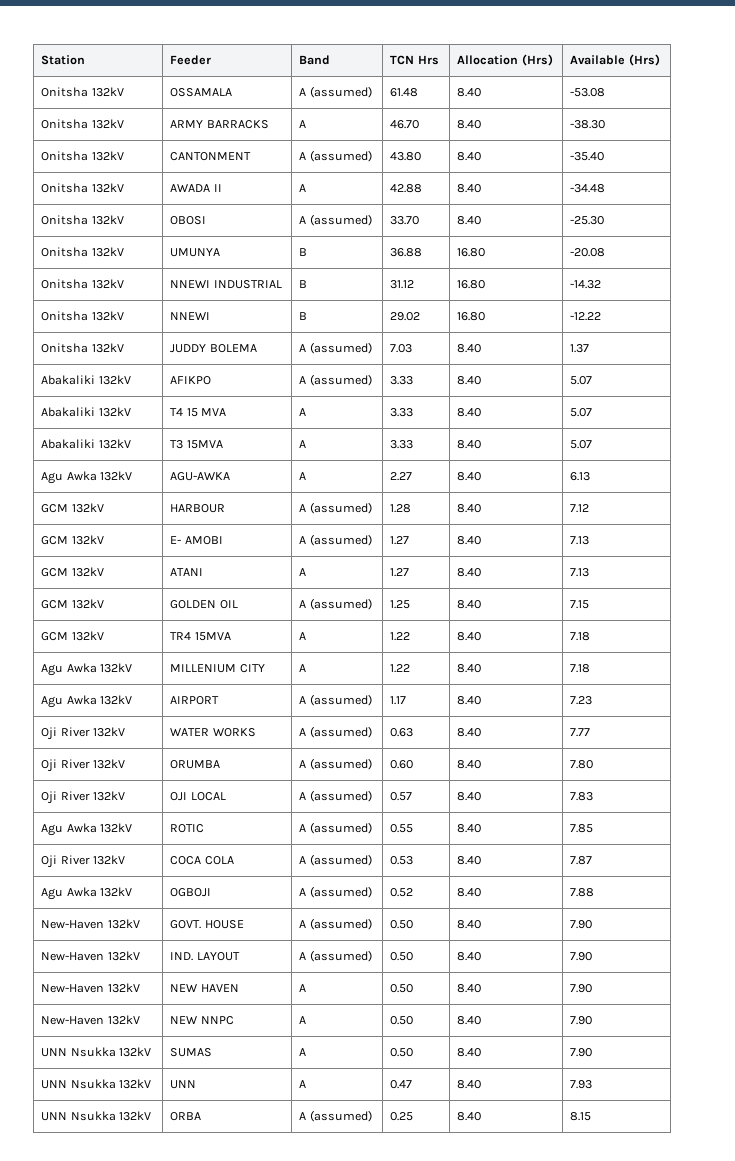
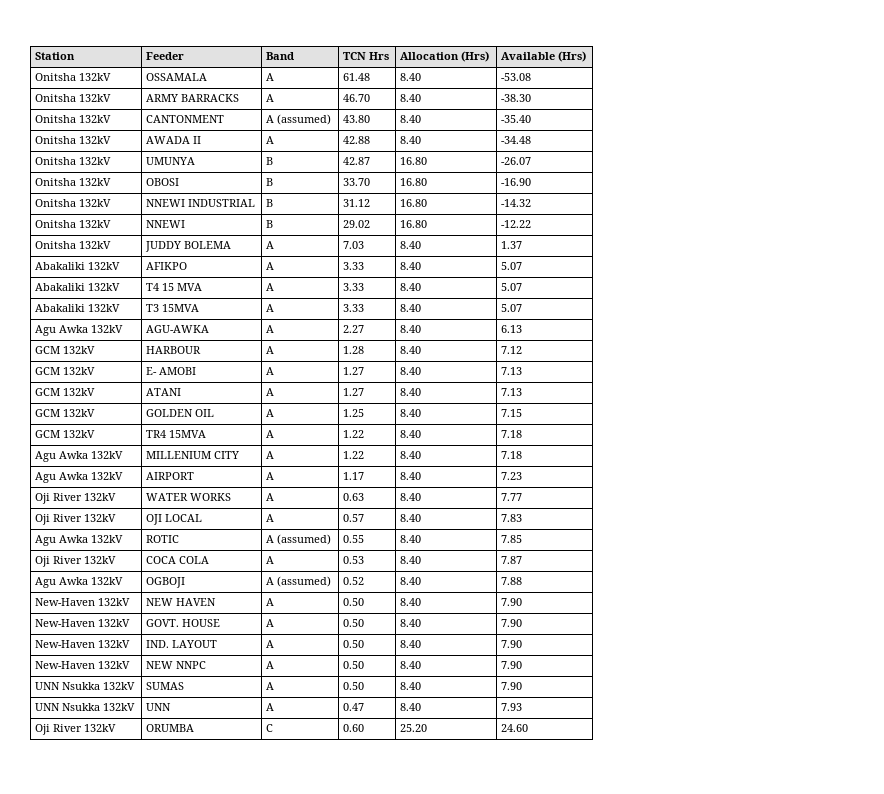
[309,86,372,98] (assumed) -> (274, 77) none
[170,216,207,225] [299,214,372,226] [390,216,420,225] [457,216,482,225] [570,216,605,225] [41,247,124,257] [170,248,221,257] [299,248,308,256] [390,248,423,257] [457,248,486,257] [570,248,606,257] OBOSI | A (assumed) | 33.70 | 8.40 | -25.30 // Onitsha 132kV | UMUNYA | B | 36.88 | 16.80 | -20.08 -> [145,157,195,165] [265,157,273,165] [342,157,370,165] [399,157,427,165] [500,157,531,165] [34,178,111,186] [145,178,179,186] [265,178,273,186] [342,178,370,186] [399,178,427,186] [500,178,531,186] UMUNYA | B | 42.87 | 16.80 | -26.07 // Onitsha 132kV | OBOSI | B | 33.70 | 16.80 | -16.90
[309,342,372,354] (assumed) -> (274, 245) none
[309,374,372,386] (assumed) -> (274, 266) none
[309,502,372,514] (assumed) -> (274, 350) none
[309,534,372,546] (assumed) -> (274, 371) none
[309,598,372,610] (assumed) -> (274, 413) none
[309,694,372,706] (assumed) -> (274, 476) none
[309,726,372,738] (assumed) -> (274, 497) none
[41,759,125,772] [170,760,221,769] [299,758,372,770] [390,760,414,769] [457,760,482,769] [570,760,594,769] // Oji River 132kV | ORUMBA | A (assumed) | 0.60 | 8.40 | 7.80 -> (522, 497) none
[309,790,372,802] (assumed) -> (274, 518) none
[309,854,372,866] (assumed) -> (274, 560) none
(595, 892) none -> [34,598,130,606] [145,598,216,606] [265,598,274,606] [342,598,364,606] [399,598,421,606] [500,598,522,606] // New-Haven 132kV | NEW HAVEN | A | 0.50 | 8.40 | 7.90
[309,918,372,930] (assumed) -> (274, 623) none
[299,950,372,962] [390,952,414,961] [457,952,482,961] [570,952,593,961] [41,983,140,993] [170,984,239,992] | A (assumed) | 0.50 | 8.40 | 7.90 // New-Haven 132kV | NEW HAVEN -> (217, 644) none
[41,1111,151,1121] [170,1112,202,1121] [299,1110,372,1122] [390,1112,414,1121] [457,1112,482,1121] [570,1112,592,1121] UNN Nsukka 132kV | ORBA | A (assumed) | 0.25 | 8.40 | 8.15 -> [34,724,116,735] [145,724,194,732] [265,724,273,732] [342,724,364,732] [399,724,427,732] [500,724,528,732] Oji River 132kV | ORUMBA | C | 0.60 | 25.20 | 24.60

